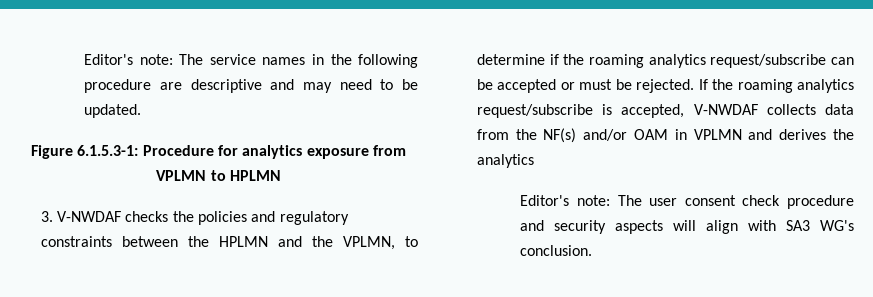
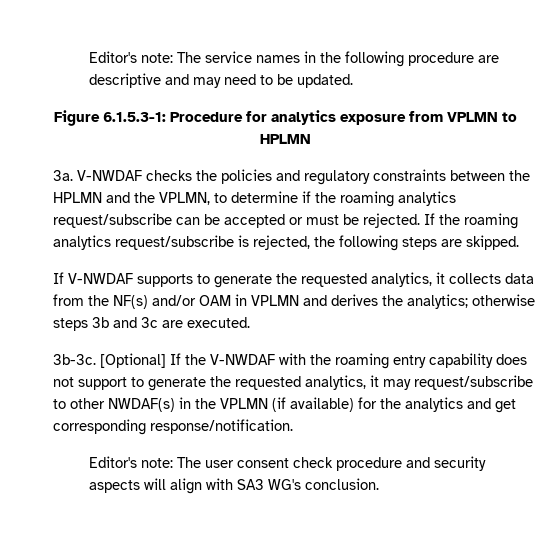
[40,211,53,222] 3. -> [52,170,73,181] 3a.
[621,104,758,118] accepted, V-NWDAF -> [252,235,519,251] [52,272,445,288] rejected, the following steps are skipped. // If V-NWDAF supports to generate the requested analytics, it
[476,154,534,168] analytics -> [406,294,535,309] [52,317,250,331] [52,353,527,369] [52,375,533,391] [52,397,516,413] [52,419,293,435] analytics; otherwise steps 3b and 3c are executed. // 3b-3c. [Optional] If the V-NWDAF with the roaming entry capability does not support to generate the requested analytics, it may request/subscribe to other NWDAF(s) in the VPLMN (if available) for the analytics and get corresponding response/notification.

